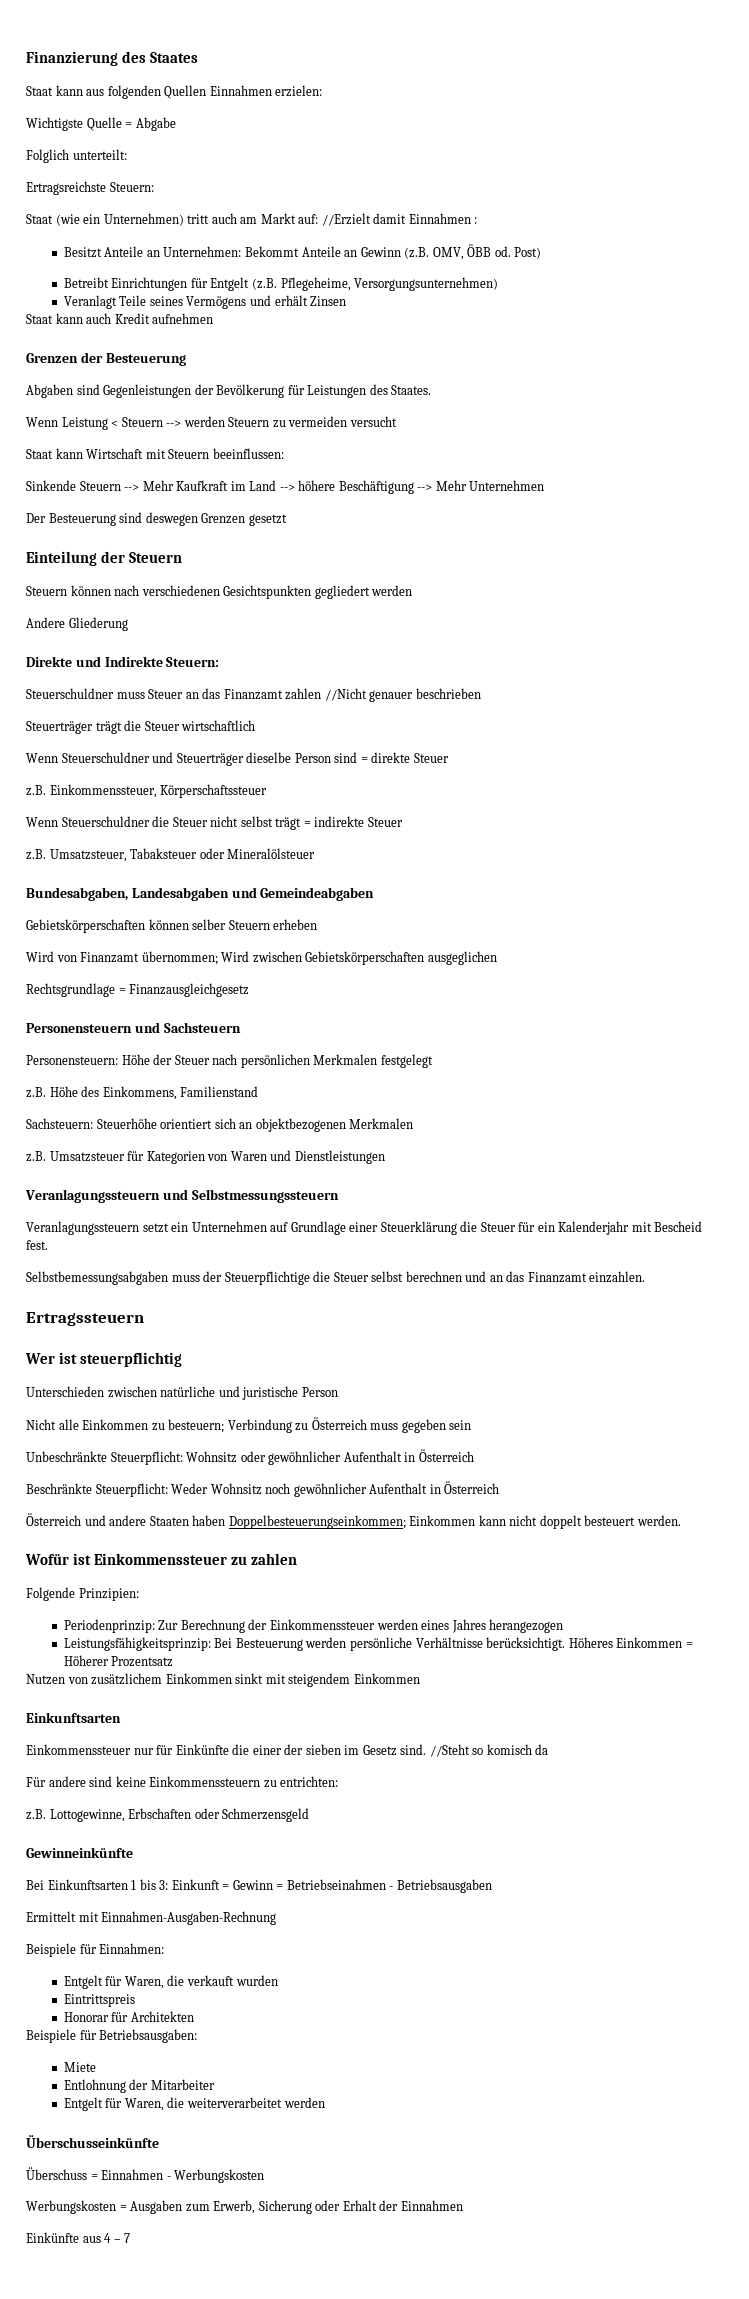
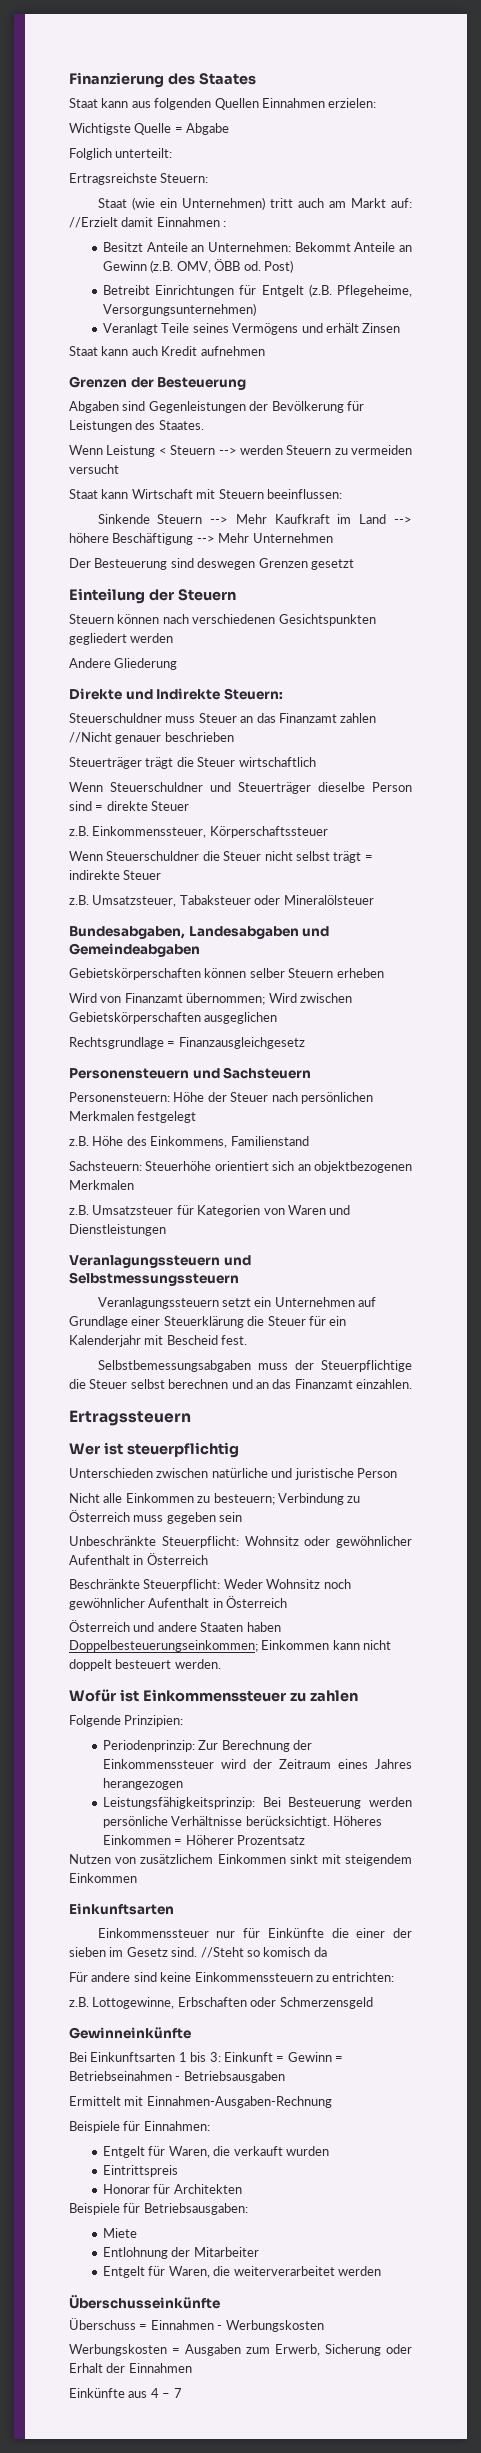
[376,1619,418,1630] werden -> [220,1759,331,1769] wird der Zeitraum

